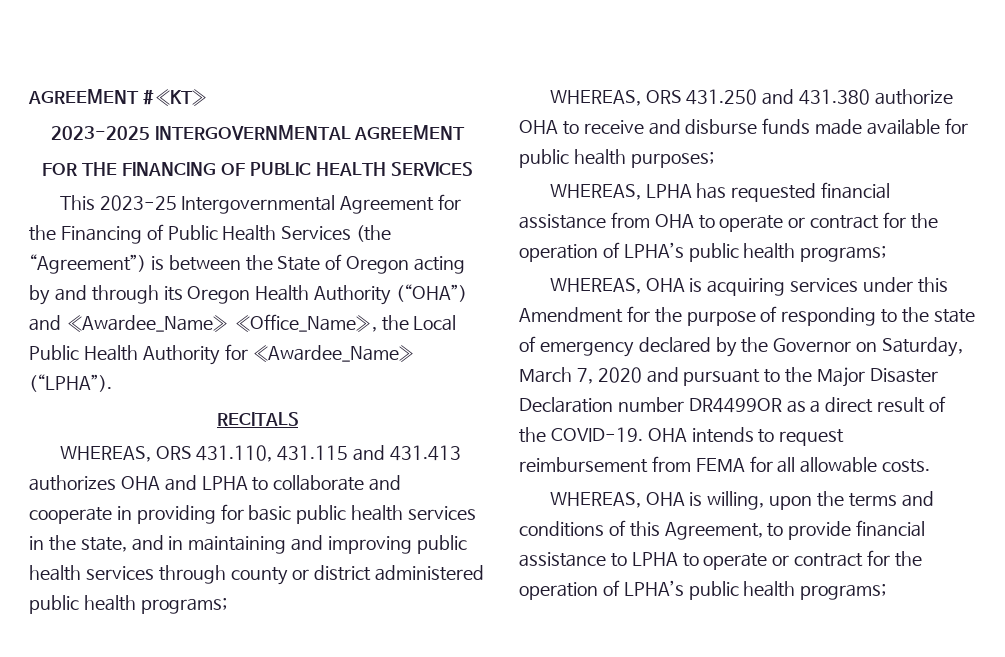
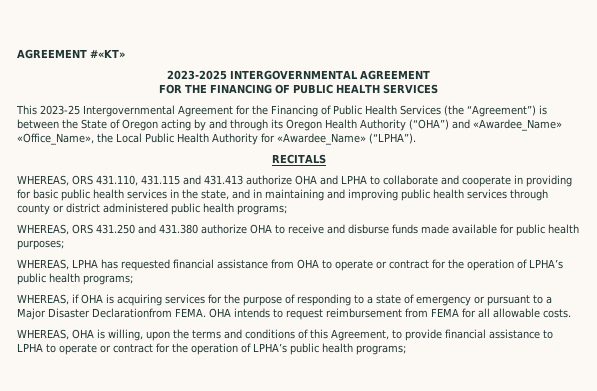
[29,475,116,491] authorizes -> [246,175,292,185] authorize
(641, 286) none -> [72,294,79,303] if
[862,277,948,293] [519,307,623,323] under this Amendment -> (205, 299) none
[902,307,930,323] the -> [367,296,373,304] a
[638,337,964,357] [519,367,679,384] declared by the Governor on Saturday, March 7, 2020 and -> [474,296,485,304] or
[785,367,813,383] the -> [546,296,552,304] a
[519,396,947,413] [519,427,643,443] Declaration number DR4499OR as a direct result of the COVID-19. -> [92,308,206,318] Declarationfrom FEMA.

